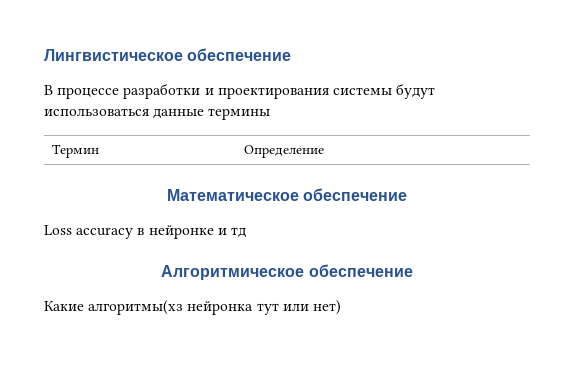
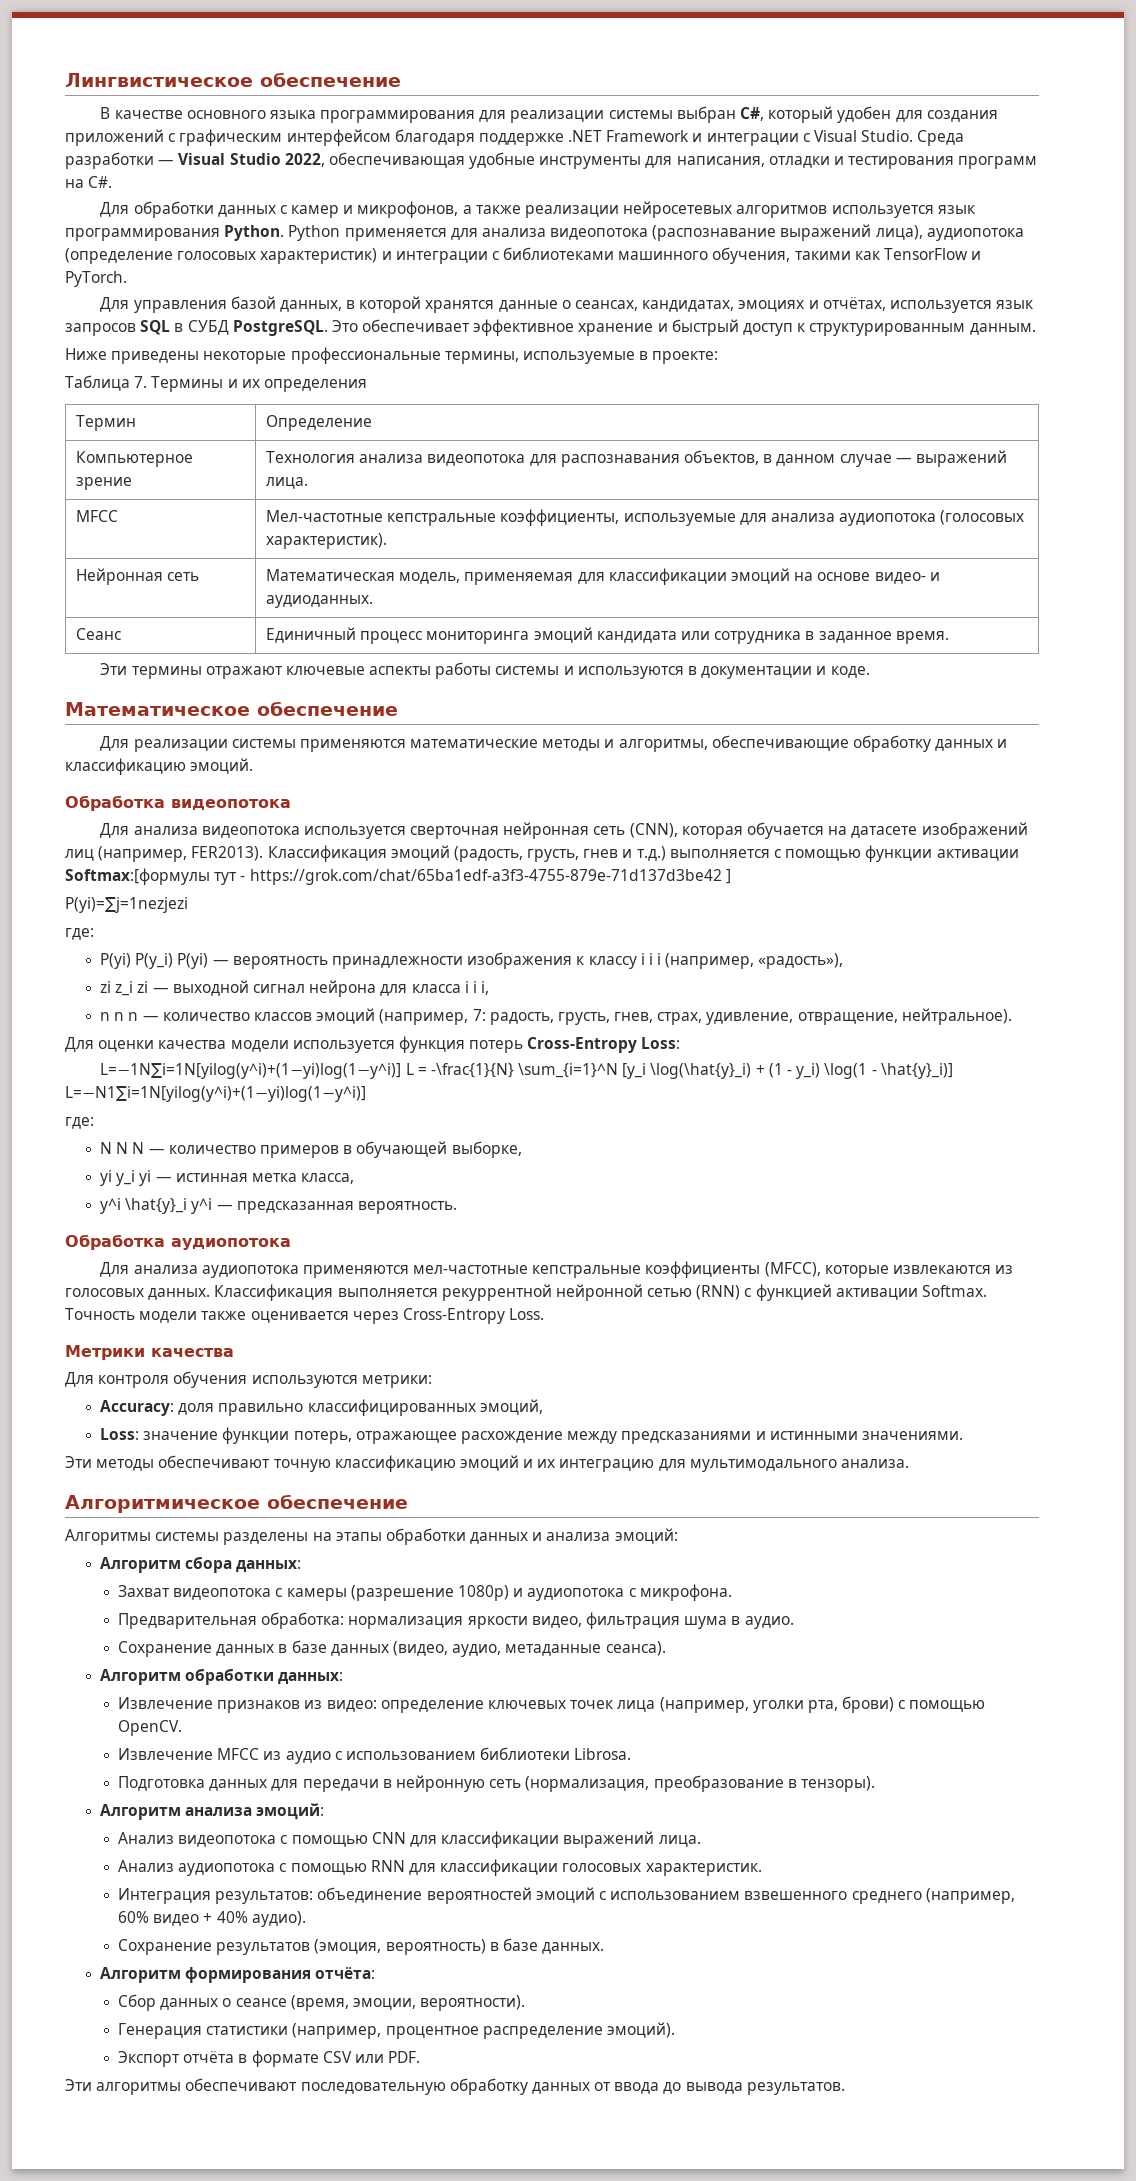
[57,83,436,99] [44,108,271,120] [52,144,100,158] [244,145,325,158] [166,188,408,201] [44,225,246,239] [161,264,413,280] [44,300,341,315] процессе разработки и проектирования системы будут использоваться данные термины // Термин | Определение // Математическое обеспечение // Loss accuracy в нейронке и тд // Алгоритмическое обеспечение // Какие алгоритмы(хз нейронка тут или нет) -> [114,106,998,123] [65,129,965,146] [65,152,1038,169] [65,176,113,188] [100,201,976,218] [65,224,1024,241] [65,247,982,264] [65,271,127,287] [100,296,1035,313] [65,319,1036,336] [65,347,719,364] [65,375,367,392] [76,415,137,431] [266,415,373,431] [76,451,194,467] [76,477,133,490] [266,450,1007,467] [266,477,309,489] [76,510,119,522] [266,509,1025,526] [266,533,388,549] [76,568,200,585] [266,568,940,585] [266,595,374,608] [76,628,122,640] [266,627,949,644] [100,662,870,679] [65,701,398,716] [100,735,1008,752] [65,758,254,775] [65,795,291,811] [100,822,1028,839] [65,845,1019,862] [65,868,731,885] [65,897,188,913] [65,928,94,940] [100,952,844,969] [100,980,490,997] [100,1008,1012,1025] [65,1036,681,1053] [100,1063,953,1079] [65,1086,366,1102] [65,1117,94,1129] [100,1141,522,1158] [100,1170,355,1186] [100,1198,457,1214] [65,1234,291,1250] [100,1261,1014,1278] [65,1284,988,1301] [65,1308,545,1324] [65,1345,234,1360] [65,1371,432,1388] [100,1399,543,1416] [100,1427,963,1444] [65,1455,910,1472] [65,1494,408,1513] [65,1528,678,1545] [100,1556,302,1573] [118,1584,732,1601] [118,1612,794,1629] [118,1640,666,1657] [100,1668,344,1685] [118,1696,986,1713] [118,1720,183,1736] [118,1747,632,1764] [118,1775,875,1792] [100,1803,325,1820] [118,1831,701,1848] [118,1859,762,1876] [118,1887,1015,1904] [118,1911,306,1927] [118,1938,605,1955] [100,1967,376,1983] [118,1994,526,2011] [118,2022,675,2039] [118,2050,421,2067] [65,2078,845,2095] качестве основного языка программирования для реализации системы выбран C#, который удобен для создания приложений с графическим интерфейсом благодаря поддержке .NET Framework и интеграции с Visual Studio. Среда разработки — Visual Studio 2022, обеспечивающая удобные инструменты для написания, отладки и тестирования программ на C#. // Для обработки данных с камер и микрофонов, а также реализации нейросетевых алгоритмов используется язык программирования Python. Python применяется для анализа видеопотока (распознавание выражений лица), аудиопотока (определение голосовых характеристик) и интеграции с библиотеками машинного обучения, такими как TensorFlow и PyTorch. // Для управления базой данных, в которой хранятся данные о сеансах, кандидатах, эмоциях и отчётах, используется язык запросов SQL в СУБД PostgreSQL. Это обеспечивает эффективное хранение и быстрый доступ к структурированным данным. // Ниже приведены некоторые профессиональные термины, используемые в проекте: // Таблица 7. Термины и их определения // Термин | Определение // Компьютерное зрение | Технология анализа видеопотока для распознавания объектов, в данном случае — выражений лица. // MFCC | Мел-частотные кепстральные коэффициенты, используемые для анализа аудиопотока (голосовых характеристик). // Нейронная сеть | Математическая модель, применяемая для классификации эмоций на основе видео- и аудиоданных. // Сеанс | Единичный процесс мониторинга эмоций кандидата или сотрудника в заданное время. // Эти термины отражают ключевые аспекты работы системы и используются в документации и коде. // Математическое обеспечение // Для реализации системы применяются математические методы и алгоритмы, обеспечивающие обработку данных и классификацию эмоций. // Обработка видеопотока // Для анализа видеопотока используется сверточная нейронная сеть (CNN), которая обучается на датасете изображений лиц (например, FER2013). Классификация эмоций (радость, грусть, гнев и т.д.) выполняется с помощью функции активации Softmax:[формулы тут - https://grok.com/chat/65ba1edf-a3f3-4755-879e-71d137d3be42 ] // P(yi)=∑j=1nezjezi // где: // P(yi) P(y_i) P(yi) — вероятность принадлежности изображения к классу i i i (например, «радость»), // zi z_i zi — выходной сигнал нейрона для класса i i i, // n n n — количество классов эмоций (например, 7: радость, грусть, гнев, страх, удивление, отвращение, нейтральное). // Для оценки качества модели используется функция потерь Cross-Entropy Loss: // L=−1N∑i=1N[yilog(y^i)+(1−yi)log(1−y^i)] L = -\frac{1}{N} \sum_{i=1}^N [y_i \log(\hat{y}_i) + (1 - y_i) \log(1 - \hat{y}_i)] L=−N1∑i=1N[yilog(y^i)+(1−yi)log(1−y^i)] // где: // N N N — количество примеров в обучающей выборке, // yi y_i yi — истинная метка класса, // y^i \hat{y}_i y^i — предсказанная вероятность. // Обработка аудиопотока // Для анализа аудиопотока применяются мел-частотные кепстральные коэффициенты (MFCC), которые извлекаются из голосовых данных. Классификация выполняется рекуррентной нейронной сетью (RNN) с функцией активации Softmax. Точность модели также оценивается через Cross-Entropy Loss. // Метрики качества // Для контроля обучения используются метрики: // Accuracy: доля правильно классифицированных эмоций, // Loss: значение функции потерь, отражающее расхождение между предсказаниями и истинными значениями. // Эти методы обеспечивают точную классификацию эмоций и их интеграцию для мультимодального анализа. // Алгоритмическое обеспечение // Алгоритмы системы разделены на этапы обработки данных и анализа эмоций: // Алгоритм сбора данных: // Захват видеопотока с камеры (разрешение 1080p) и аудиопотока с микрофона. // Предварительная обработка: нормализация яркости видео, фильтрация шума в аудио. // Сохранение данных в базе данных (видео, аудио, метаданные сеанса). // Алгоритм обработки данных: // Извлечение признаков из видео: определение ключевых точек лица (например, уголки рта, брови) с помощью OpenCV. // Извлечение MFCC из аудио с использованием библиотеки Librosa. // Подготовка данных для передачи в нейронную сеть (нормализация, преобразование в тензоры). // Алгоритм анализа эмоций: // Анализ видеопотока с помощью CNN для классификации выражений лица. // Анализ аудиопотока с помощью RNN для классификации голосовых характеристик. // Интеграция результатов: объединение вероятностей эмоций с использованием взвешенного среднего (например, 60% видео + 40% аудио). // Сохранение результатов (эмоция, вероятность) в базе данных. // Алгоритм формирования отчёта: // Сбор данных о сеансе (время, эмоции, вероятности). // Генерация статистики (например, процентное распределение эмоций). // Экспорт отчёта в формате CSV или PDF. // Эти алгоритмы обеспечивают последовательную обработку данных от ввода до вывода результатов.

